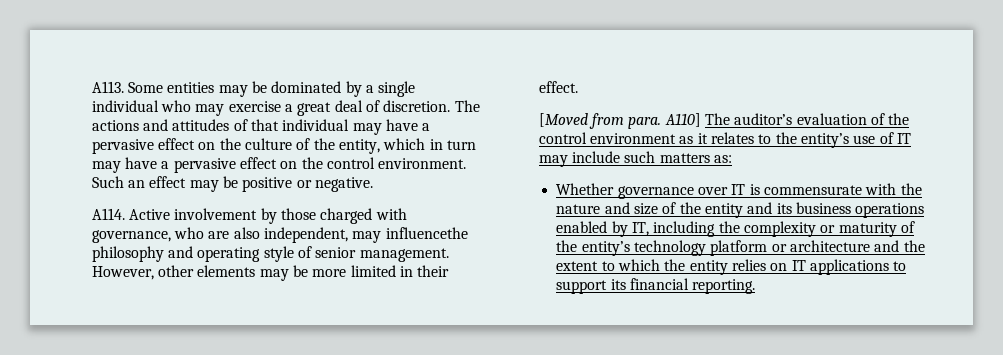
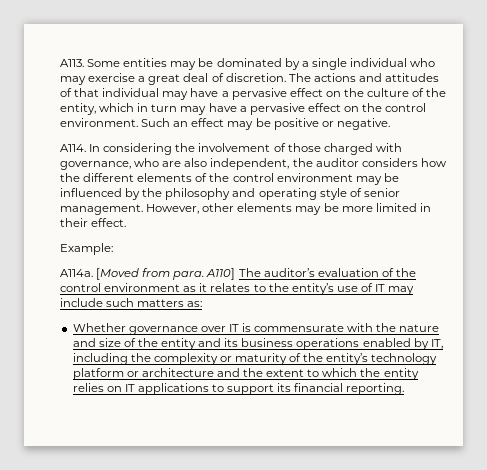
[129,208,277,224] Active involvement by -> [89,143,286,155] In considering the involvement of
[352,227,468,243] may influencethe -> [292,158,447,167] [59,173,399,185] [59,188,163,200] the auditor considers how the different elements of the control environment may be influenced by the
(578, 87) none -> [59,243,113,255] [59,269,93,277] Example: // A114a.

